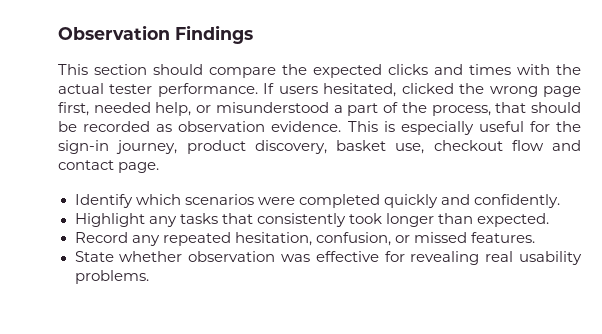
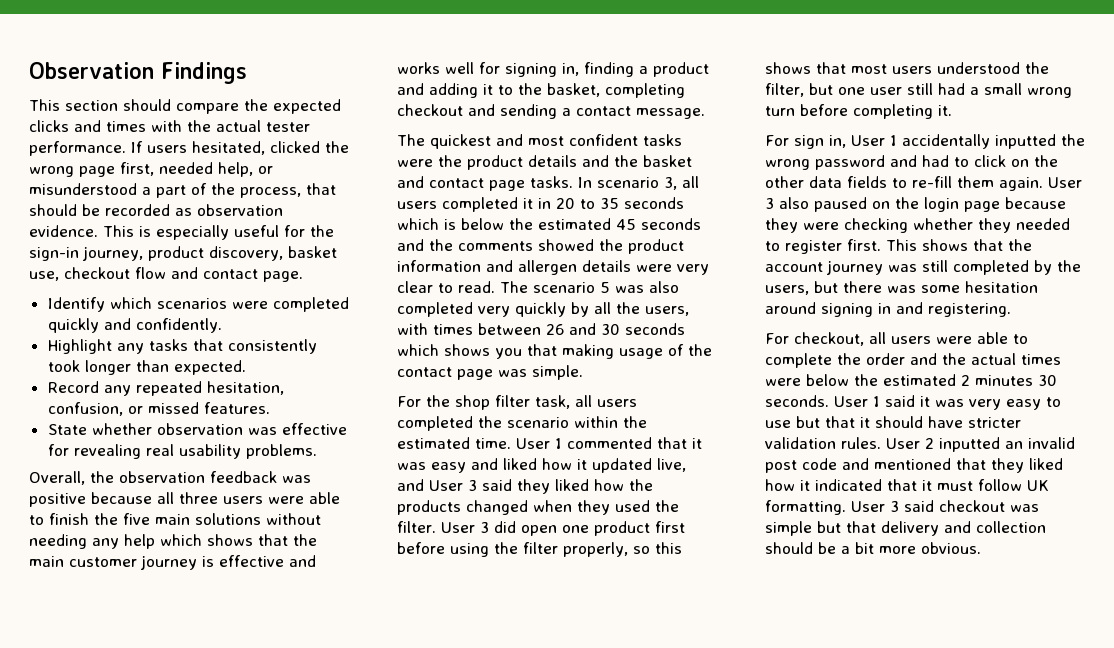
(149, 277) none -> [29,471,311,485] [29,492,340,507] [29,513,321,525] [29,534,317,549] [29,555,316,570] [397,62,709,77] [397,83,685,98] [397,104,705,119] [397,134,682,149] [397,155,692,170] [397,176,699,191] [397,197,684,212] [397,218,701,230] [397,239,684,254] [397,260,709,275] [397,281,679,293] [397,302,689,317] [397,323,685,335] [397,344,712,359] [397,365,583,380] [397,395,637,410] [397,416,647,431] [397,437,702,449] [397,458,686,473] [397,479,653,494] [397,500,679,515] [397,521,685,536] [397,542,682,557] [765,62,1049,74] [765,83,1072,98] [765,104,952,119] [765,134,1085,149] [765,155,1058,170] [765,176,1082,191] [765,197,1066,212] [765,218,1070,233] [765,239,1032,254] [765,260,1081,275] [765,281,1038,295] [765,302,1011,317] [765,332,1028,346] [765,353,1061,368] [765,374,1057,386] [765,395,1061,410] [765,416,1021,428] [765,437,1075,452] [765,458,1063,473] [765,479,1049,491] [765,500,1039,515] [765,521,1046,536] [765,542,981,554] // Overall, the observation feedback was positive because all three users were able to finish the five main solutions without needing any help which shows that the main customer journey is effective and works well for signing in, finding a product and adding it to the basket, completing checkout and sending a contact message. // The quickest and most confident tasks were the product details and the basket and contact page tasks. In scenario 3, all users completed it in 20 to 35 seconds which is below the estimated 45 seconds and the comments showed the product information and allergen details were very clear to read. The scenario 5 was also completed very quickly by all the users, with times between 26 and 30 seconds which shows you that making usage of the contact page was simple. // For the shop filter task, all users completed the scenario within the estimated time. User 1 commented that it was easy and liked how it updated live, and User 3 said they liked how the products changed when they used the filter. User 3 did open one product first before using the filter properly, so this shows that most users understood the filter, but one user still had a small wrong turn before completing it. // For sign in, User 1 accidentally inputted the wrong password and had to click on the other data fields to re-fill them again. User 3 also paused on the login page because they were checking whether they needed to register first. This shows that the account journey was still completed by the users, but there was some hesitation around signing in and registering. // For checkout, all users were able to complete the order and the actual times were below the estimated 2 minutes 30 seconds. User 1 said it was very easy to use but that it should have stricter validation rules. User 2 inputted an invalid post code and mentioned that they liked how it indicated that it must follow UK formatting. User 3 said checkout was simple but that delivery and collection should be a bit more obvious.

